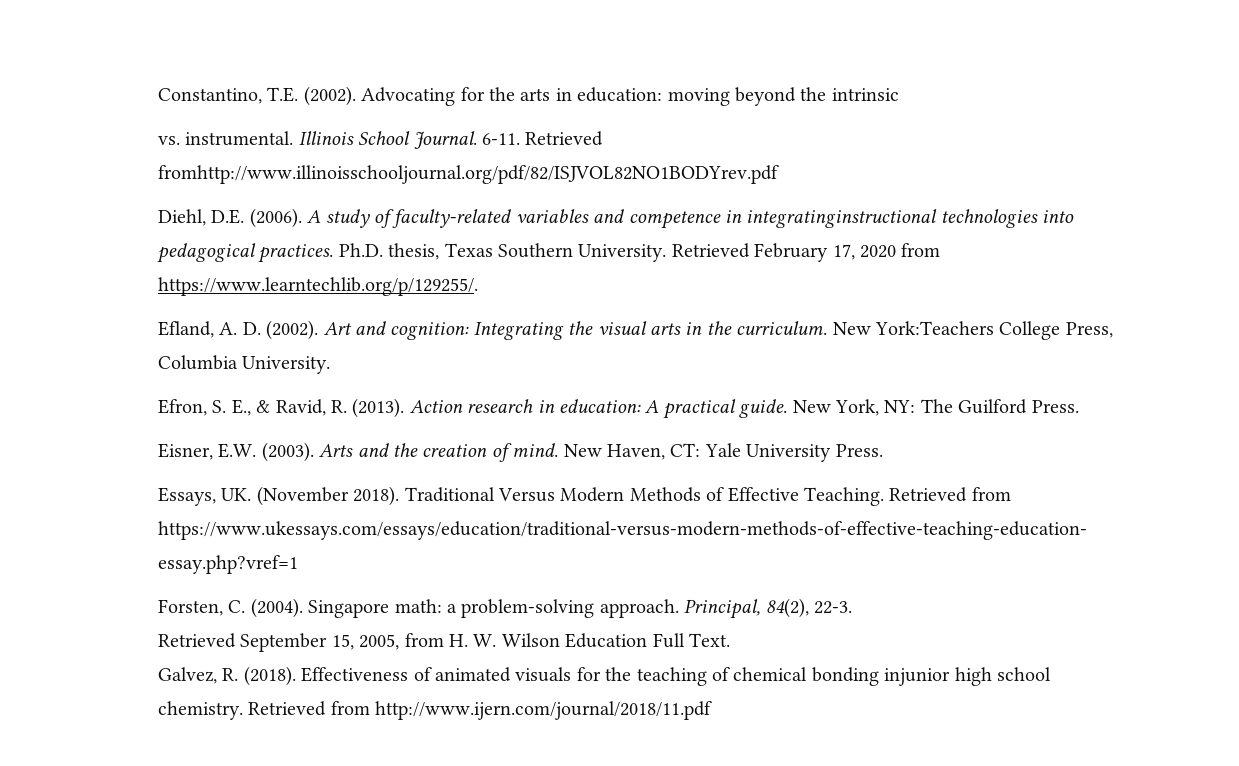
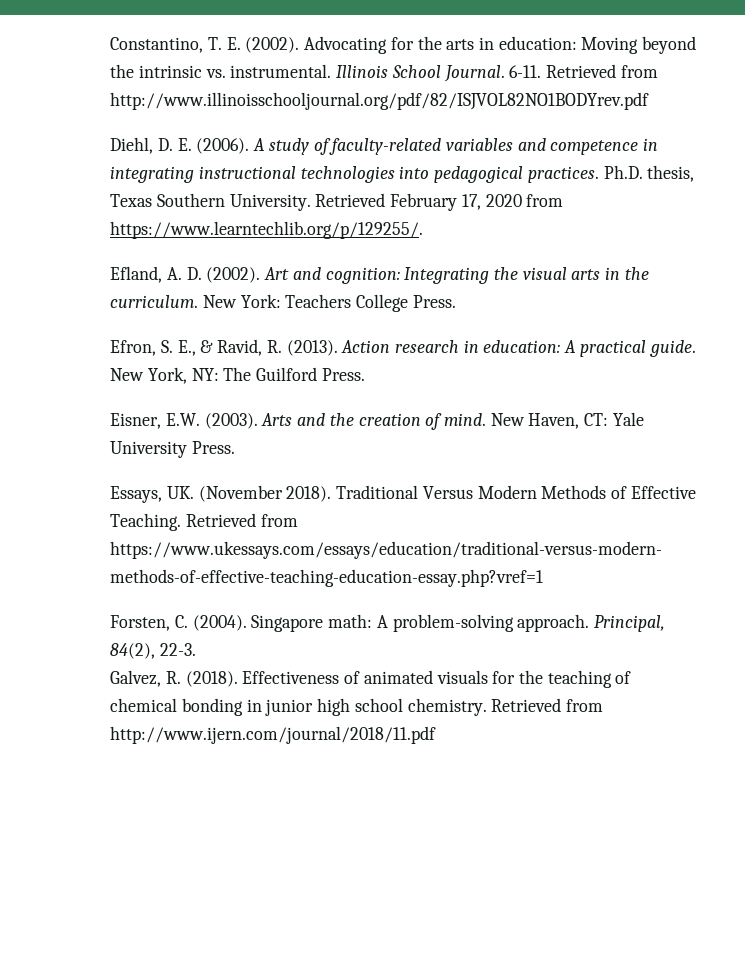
[267,87,299,102] T.E. -> [207,37,241,50] T. E.
[667,88,730,106] moving -> [581,37,639,54] Moving
(899, 94) // -> (202, 71) none
[157,165,779,184] fromhttp://www.illinoisschooljournal.org/pdf/82/ISJVOL82NO1BODYrev.pdf -> [620,65,658,78] [110,92,650,110] from http://www.illinoisschooljournal.org/pdf/82/ISJVOL82NO1BODYrev.pdf
[211,209,245,224] D.E. -> [157,138,192,151] D. E.
[746,209,938,228] integratinginstructional -> [110,166,296,183] integrating instructional
[874,321,1113,340] [157,355,331,374] York:Teachers College Press, Columbia University. -> [240,294,456,312] York: Teachers College Press.
[446,604,457,613] a -> [376,615,388,628] A
[157,633,730,652] // Retrieved September 15, 2005, from H. W. Wilson Education Full Text. -> (196, 649) none
[884,668,951,686] injunior -> [246,699,314,716] in junior

